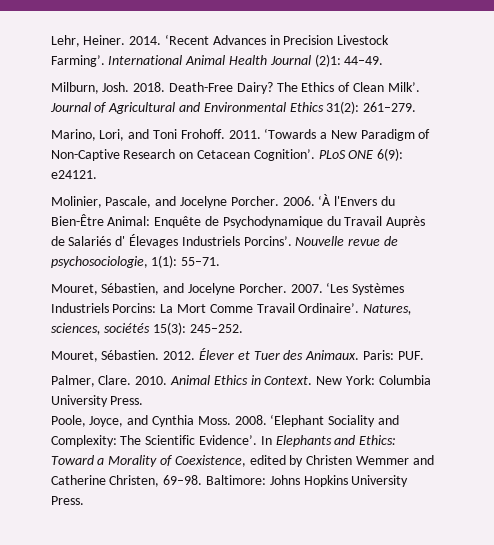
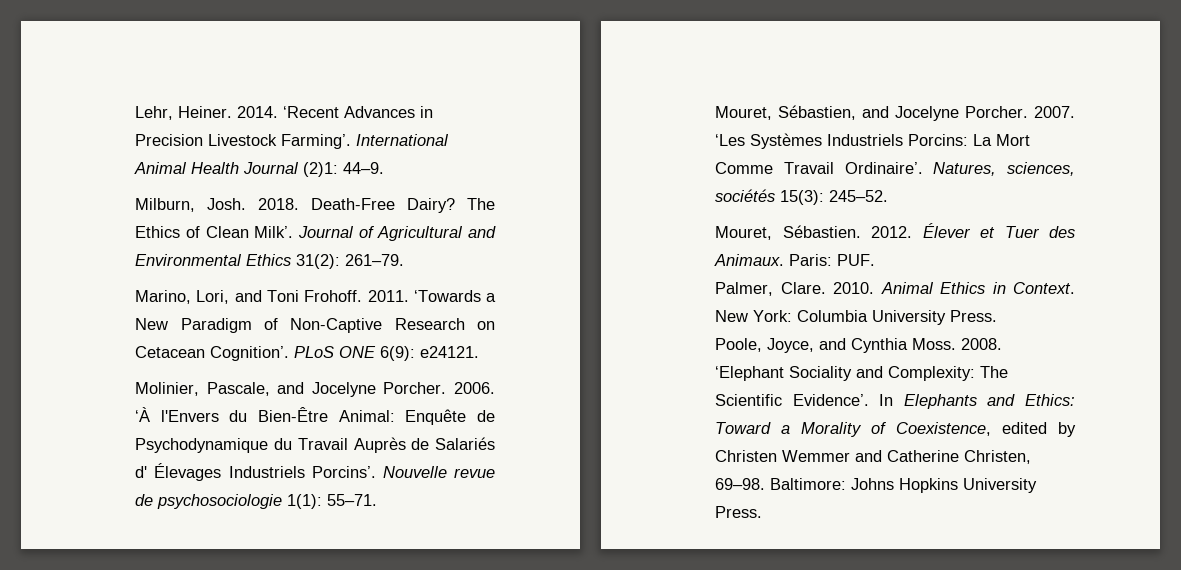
[344,56,384,65] 44–49. -> [343,162,385,174] 44–9.
[363,102,417,112] 261–279. -> [345,254,405,266] 261–79.
[50,256,148,268] psychosociologie, -> [157,494,283,509] psychosociologie
[189,324,243,333] 245–252. -> [829,190,889,202] 245–52.

